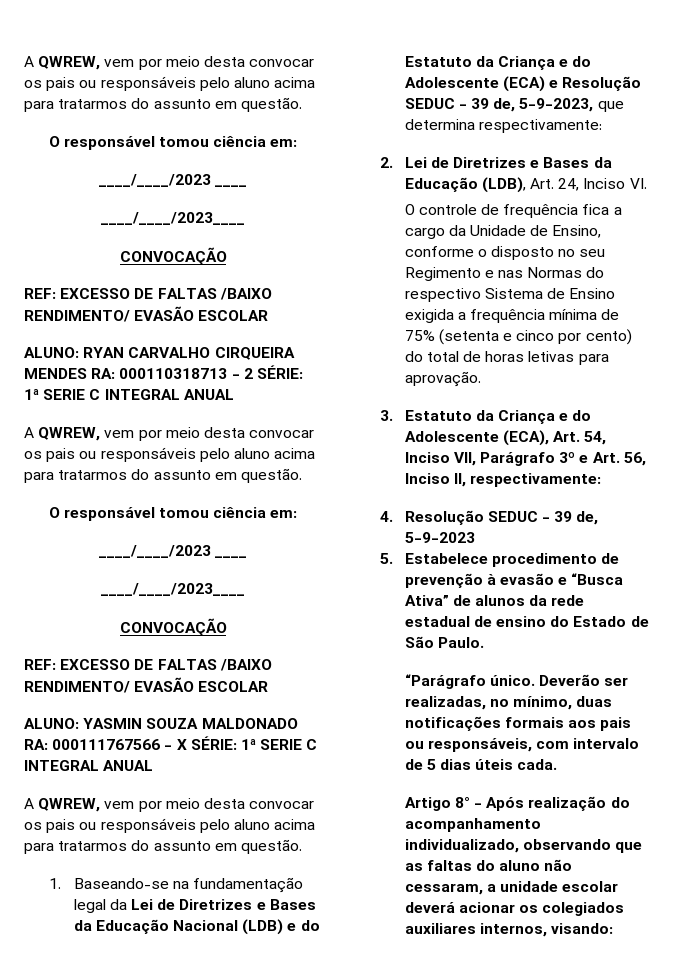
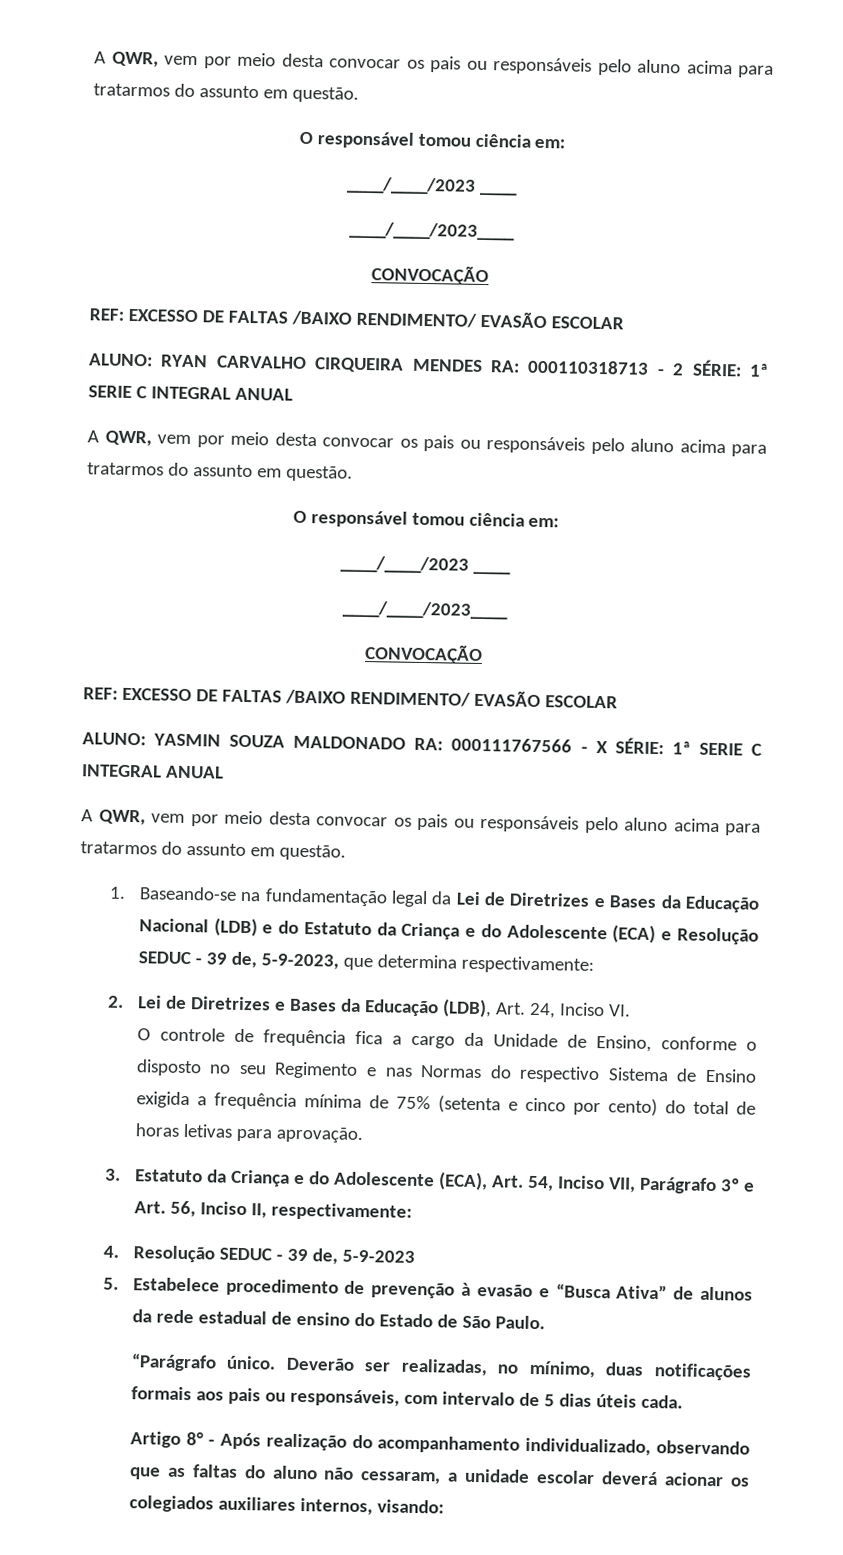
[24,56,101,70] A QWREW, -> [94,51,159,68] A QWR,
[38,427,101,441] QWREW, -> [104,430,152,447] QWR,
[38,798,101,812] QWREW, -> [98,809,146,826] QWR,

